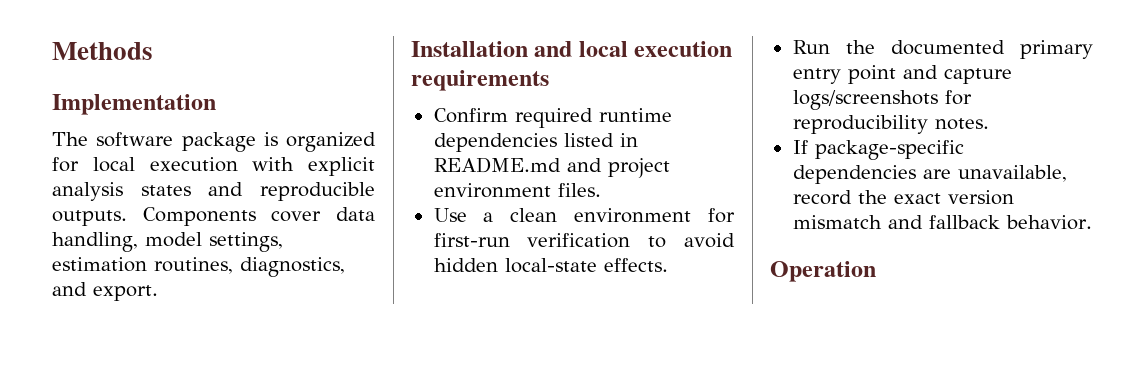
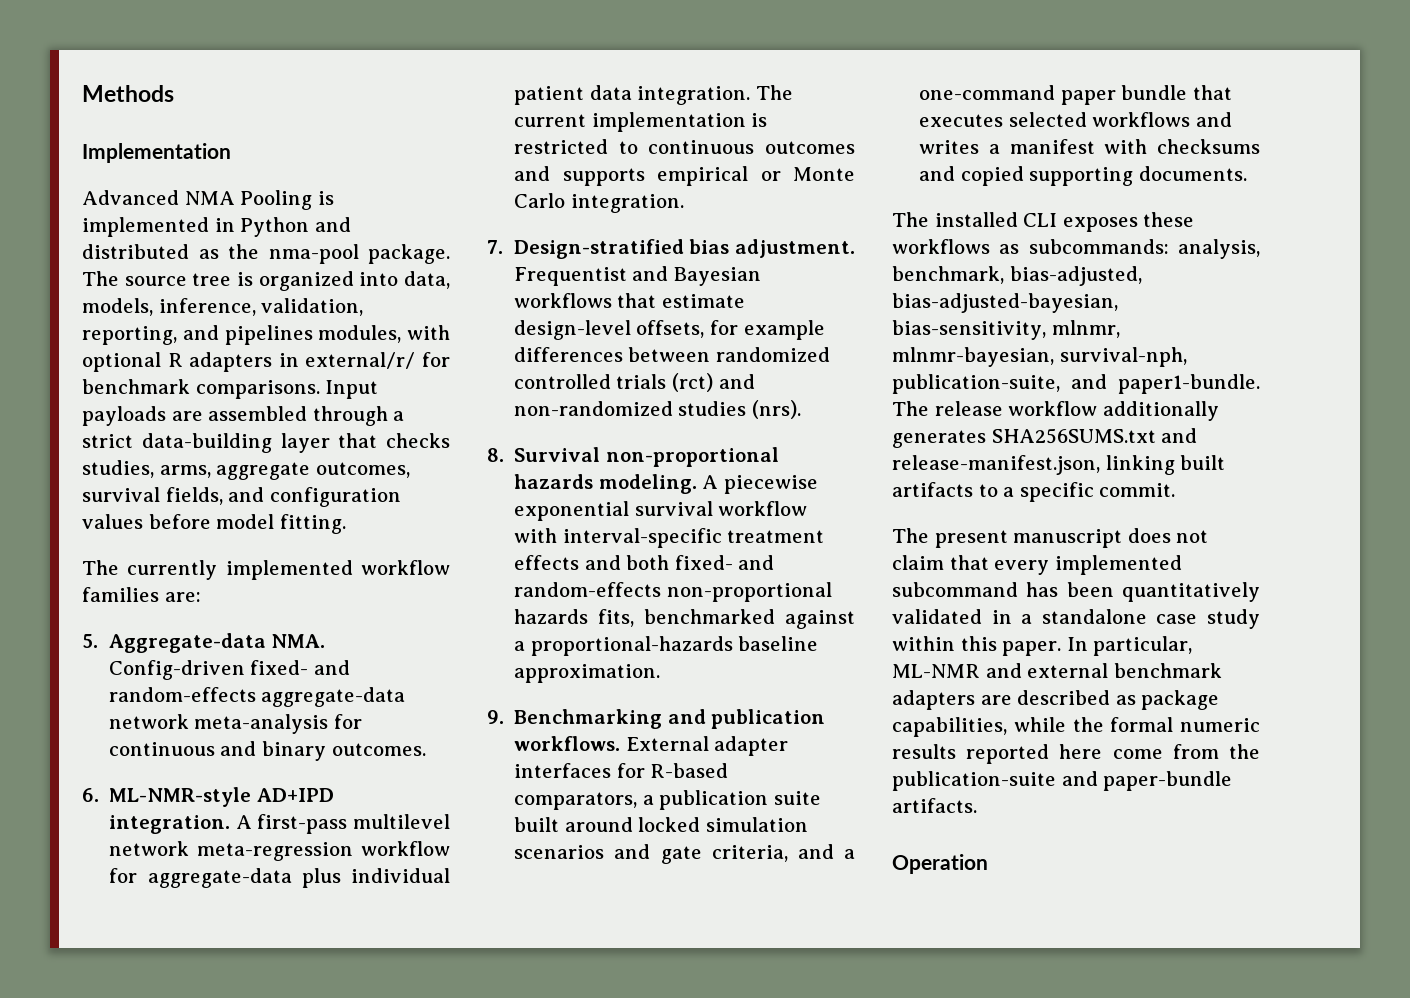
[52,132,376,152] [52,157,375,176] [52,182,375,201] [52,207,376,226] [52,232,283,252] [52,257,345,277] [52,282,158,301] [411,41,733,57] [411,70,549,91] [433,108,672,128] [433,133,638,152] [433,157,670,178] [433,183,601,198] [433,208,735,223] [433,233,735,248] [433,258,668,273] [792,40,1093,59] [792,65,1012,84] [792,90,972,110] [792,115,989,134] [792,140,964,160] [792,165,1067,184] [792,190,1014,205] [792,215,1092,230] The software package is organized for local execution with explicit analysis states and reproducible outputs. Components cover data handling, model settings, estimation routines, diagnostics, and export. // Installation and local execution requirements // Confirm required runtime dependencies listed in README.md and project environment files. // Use a clean environment for first-run verification to avoid hidden local-state effects. // Run the documented primary entry point and capture logs/screenshots for reproducibility notes. // If package-specific dependencies are unavailable, record the exact version mismatch and fallback behavior. -> [82,190,334,210] [82,217,351,237] [82,244,450,264] [82,271,450,291] [82,298,364,316] [82,325,450,345] [82,352,450,372] [82,379,379,399] [82,406,405,426] [82,433,450,453] [82,460,410,480] [82,487,401,507] [82,514,346,534] [82,560,450,580] [82,587,201,602] [82,633,326,653] [108,660,350,680] [108,687,406,707] [108,714,362,734] [108,741,426,761] [82,787,334,807] [109,814,450,834] [109,841,450,861] [109,868,450,888] [514,85,793,105] [514,112,768,132] [514,139,855,154] [514,166,855,186] [514,193,684,213] [487,239,855,259] [513,266,761,286] [513,293,745,308] [513,320,825,340] [513,347,830,362] [513,373,755,392] [513,400,801,419] [487,447,779,467] [514,474,818,494] [514,501,808,521] [514,528,825,548] [514,555,775,570] [514,582,832,602] [514,609,855,629] [514,636,819,656] [514,664,661,683] [487,709,826,729] [514,736,789,756] [514,763,729,778] [514,790,821,810] [514,817,808,832] [514,844,855,864] [919,85,1232,105] [919,112,1232,127] [919,139,1260,154] [919,166,1247,186] [892,212,1195,232] [892,239,1260,259] [892,266,1142,286] [892,293,1118,313] [892,320,1120,340] [892,347,1187,367] [892,374,1260,394] [892,401,1219,421] [892,428,1198,448] [892,455,1226,475] [892,482,1176,502] [892,528,1209,548] [892,555,1182,575] [892,582,1260,602] [892,609,1260,629] [892,636,1193,656] [892,663,1222,678] [892,690,1220,710] [892,717,1260,737] [892,744,1260,764] [892,771,1233,791] [892,798,977,813] Advanced NMA Pooling is implemented in Python and distributed as the nma-pool package. The source tree is organized into data, models, inference, validation, reporting, and pipelines modules, with optional R adapters in external/r/ for benchmark comparisons. Input payloads are assembled through a strict data-building layer that checks studies, arms, aggregate outcomes, survival fields, and configuration values before model fitting. // The currently implemented workflow families are: // 5. Aggregate-data NMA. Config-driven fixed- and random-effects aggregate-data network meta-analysis for continuous and binary outcomes. // 6. ML-NMR-style AD+IPD integration. A first-pass multilevel network meta-regression workflow for aggregate-data plus individual patient data integration. The current implementation is restricted to continuous outcomes and supports empirical or Monte Carlo integration. // 7. Design-stratified bias adjustment. Frequentist and Bayesian workflows that estimate design-level offsets, for example differences between randomized controlled trials (rct) and non-randomized studies (nrs). // 8. Survival non-proportional hazards modeling. A piecewise exponential survival workflow with interval-specific treatment effects and both fixed- and random-effects non-proportional hazards fits, benchmarked against a proportional-hazards baseline approximation. // 9. Benchmarking and publication workflows. External adapter interfaces for R-based comparators, a publication suite built around locked simulation scenarios and gate criteria, and a one-command paper bundle that executes selected workflows and writes a manifest with checksums and copied supporting documents. // The installed CLI exposes these workflows as subcommands: analysis, benchmark, bias-adjusted, bias-adjusted-bayesian, bias-sensitivity, mlnmr, mlnmr-bayesian, survival-nph, publication-suite, and paper1-bundle. The release workflow additionally generates SHA256SUMS.txt and release-manifest.json, linking built artifacts to a specific commit. // The present manuscript does not claim that every implemented subcommand has been quantitatively validated in a standalone case study within this paper. In particular, ML-NMR and external benchmark adapters are described as package capabilities, while the formal numeric results reported here come from the publication-suite and paper-bundle artifacts.

